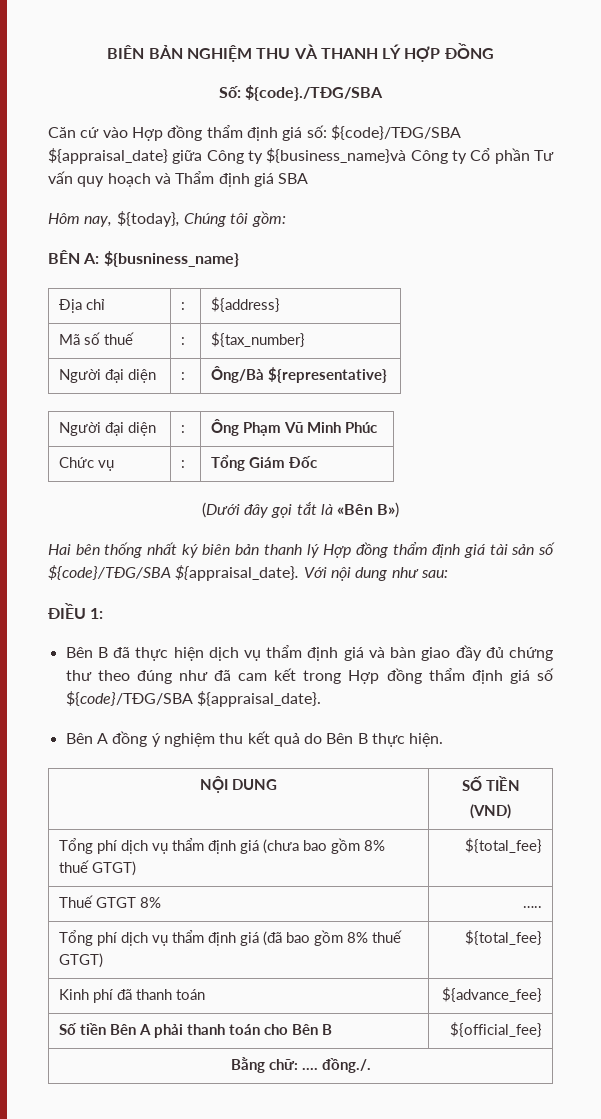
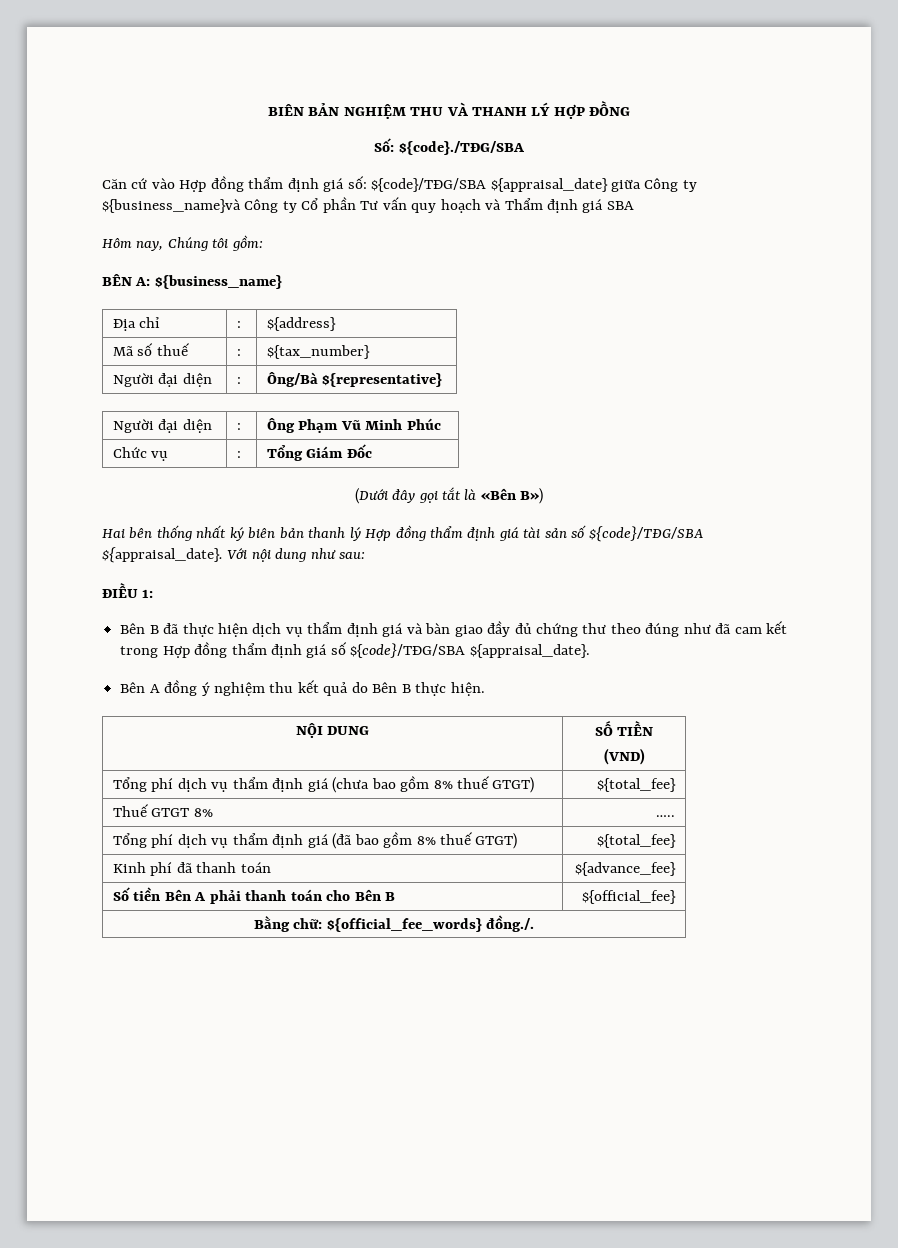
[116,211,180,227] ${today}, -> (164, 245) none
[103,251,239,267] ${busniness_name} -> [154,275,282,289] ${business_name}
[301,1068,318,1070] …. -> [326,918,482,932] ${official_fee_words}

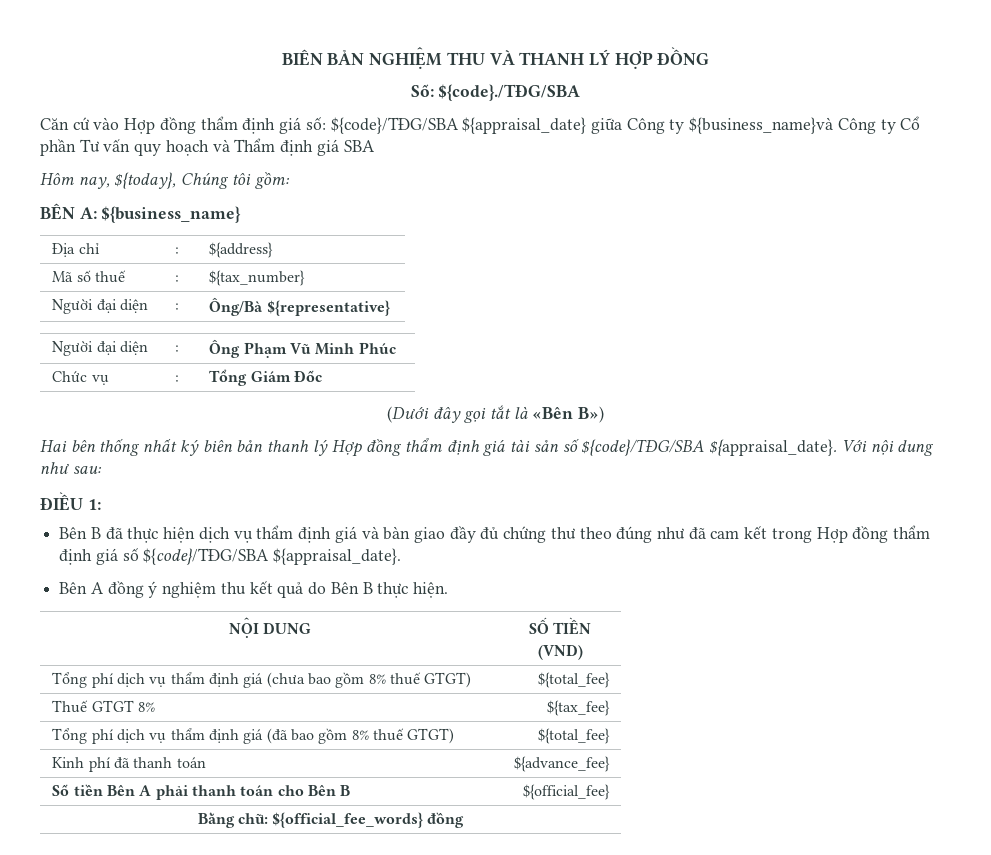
(164, 245) none -> [114,172,177,189] ${today},
[655,815,675,817] ….. -> [546,700,610,716] ${tax_fee}
[486,915,535,932] đồng./. -> [427,812,465,828] đồng

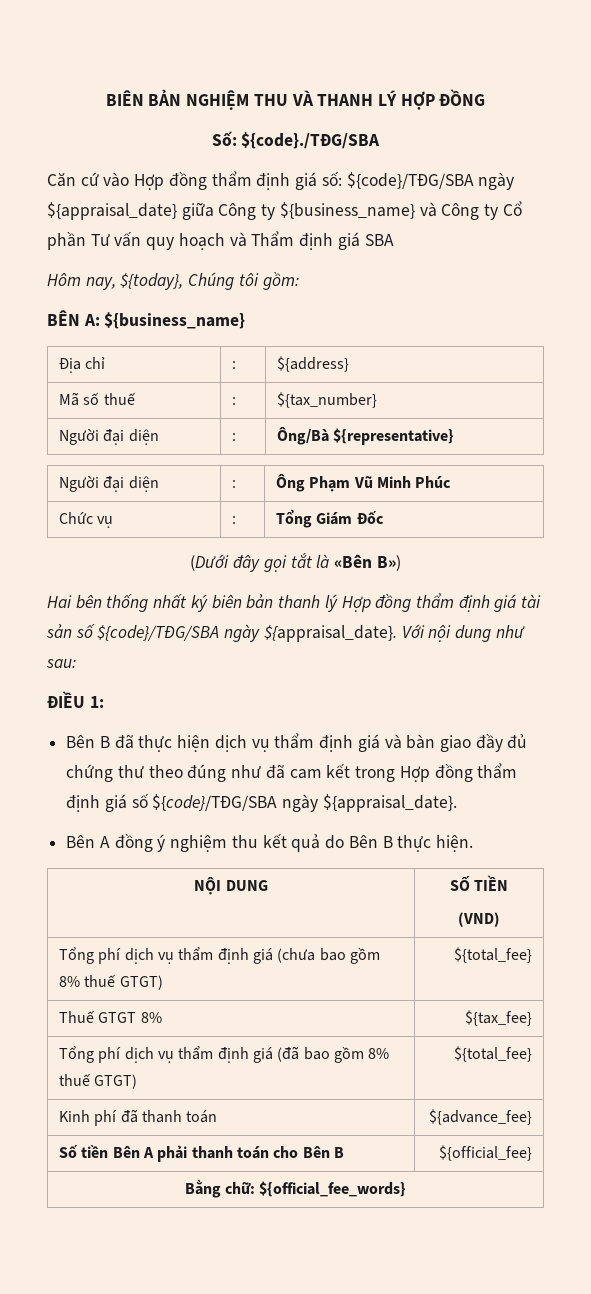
(459, 125) none -> [478,172,515,190] ngày
[689,117,834,134] ${business_name}và -> [279,202,437,219] ${business_name} và
(705, 447) none -> [224,624,261,642] ngày
(270, 556) none -> [282,794,319,812] ngày
[427,812,465,828] đồng -> (407, 1189) none

